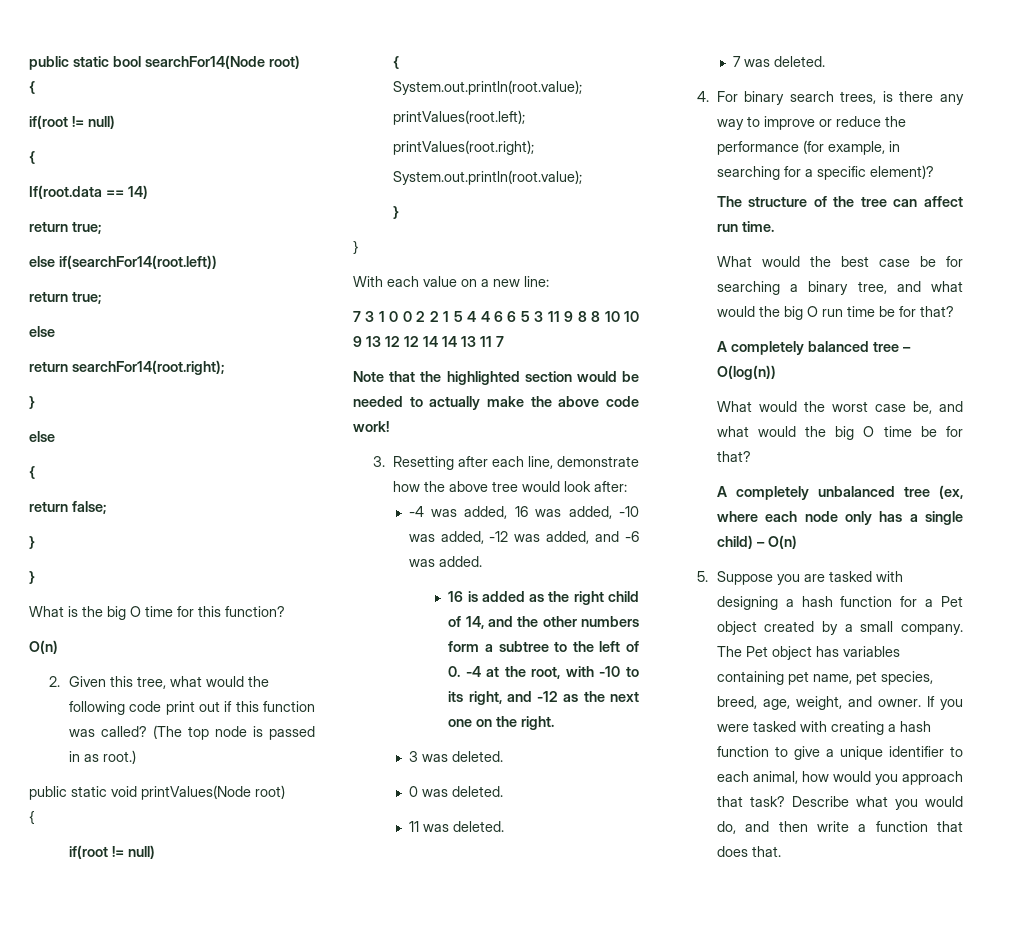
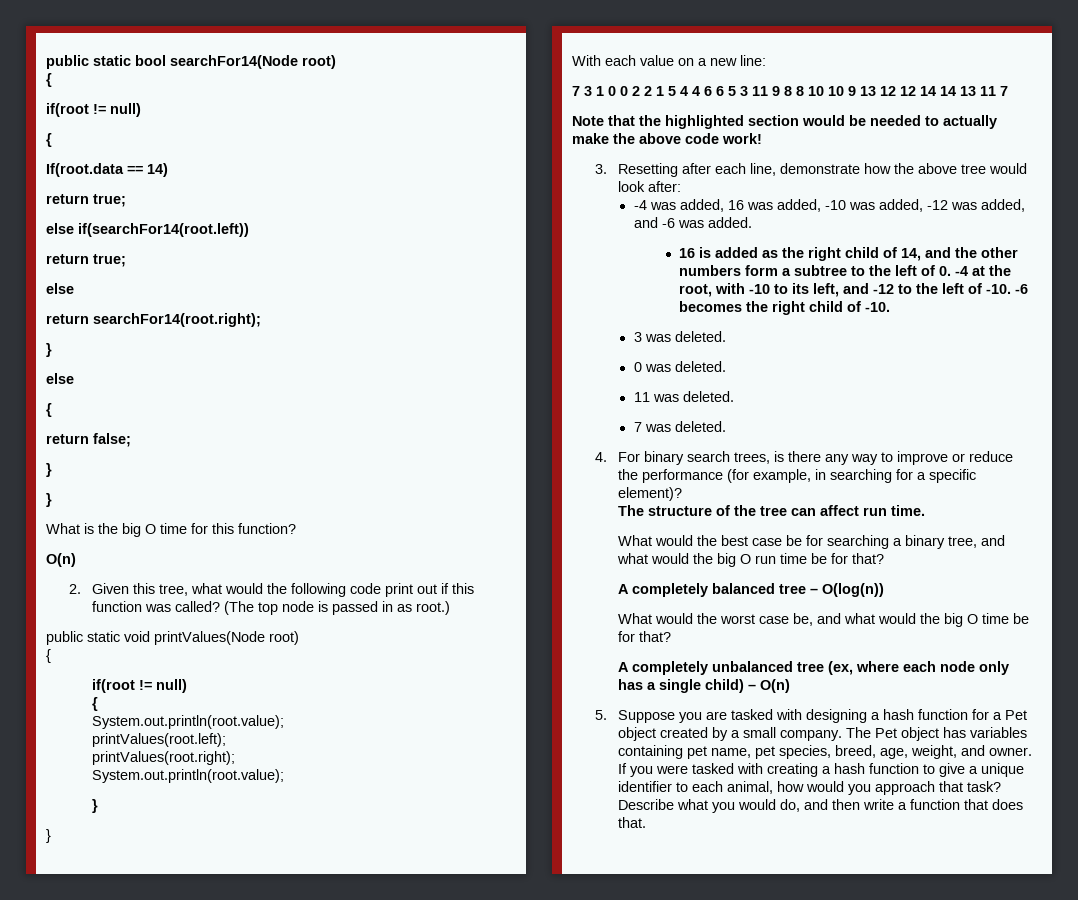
[468,691,502,705] right, -> [813,283,840,297] left,
[563,691,639,702] [448,716,555,730] as the next one on the right. -> [898,283,1029,294] [679,301,891,315] to the left of -10. -6 becomes the right child of -10.

